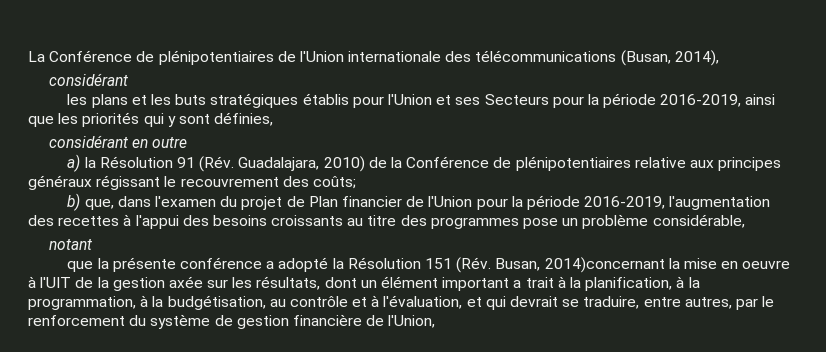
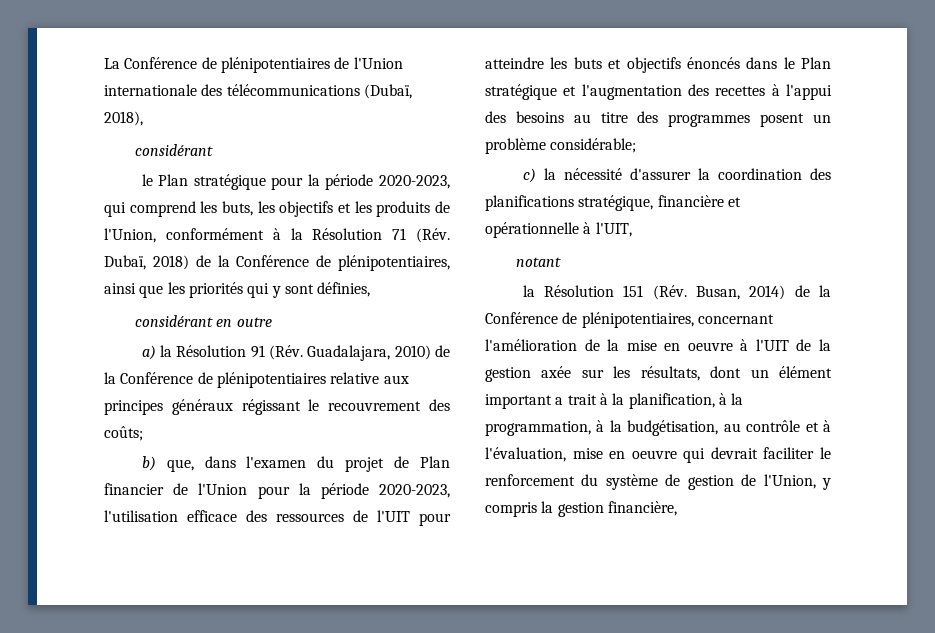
[620,50,719,66] (Busan, 2014), -> [363,84,412,99] [104,111,143,126] (Dubaï, 2018),
[67,93,742,108] les plans et les buts stratégiques établis pour l'Union et ses Secteurs pour la période 2016-2019, -> [141,174,450,190] [104,201,450,217] [104,228,450,243] [104,255,451,271] le Plan stratégique pour la période 2020-2023, qui comprend les buts, les objectifs et les produits de l'Union, conformément à la Résolution 71 (Rév. Dubaï, 2018) de la Conférence de plénipotentiaires,
[584,196,666,209] 2016-2019, -> [378,484,450,498] [104,510,451,526] [485,57,831,73] [485,84,577,100] 2020-2023, l'utilisation efficace des ressources de l'UIT pour atteindre les buts et objectifs énoncés dans le Plan stratégique et
[271,215,344,226] croissants -> (564, 117) none
[523,218,559,229] pose -> [760,113,805,127] posent
[652,214,745,228] [48,239,92,250] [67,257,329,272] considérable, // notant // que la présente conférence a adopté -> [550,138,637,153] [522,168,831,183] [485,195,741,211] [485,222,632,238] [515,257,561,267] considérable; // c) la nécessité d'assurer la coordination des planifications stratégique, financière et opérationnelle à l'UIT, // notant //
[544,257,665,273] 2014)concernant -> [749,285,831,300] [485,312,774,328] [485,339,600,351] 2014) de la Conférence de plénipotentiaires, concernant l'amélioration de
[466,296,758,310] et qui devrait se traduire, entre autres, par -> [572,447,815,463] mise en oeuvre qui devrait faciliter
[292,314,436,328] financière de l'Union, -> [741,474,831,490] [485,501,677,517] de l'Union, y compris la gestion financière,

